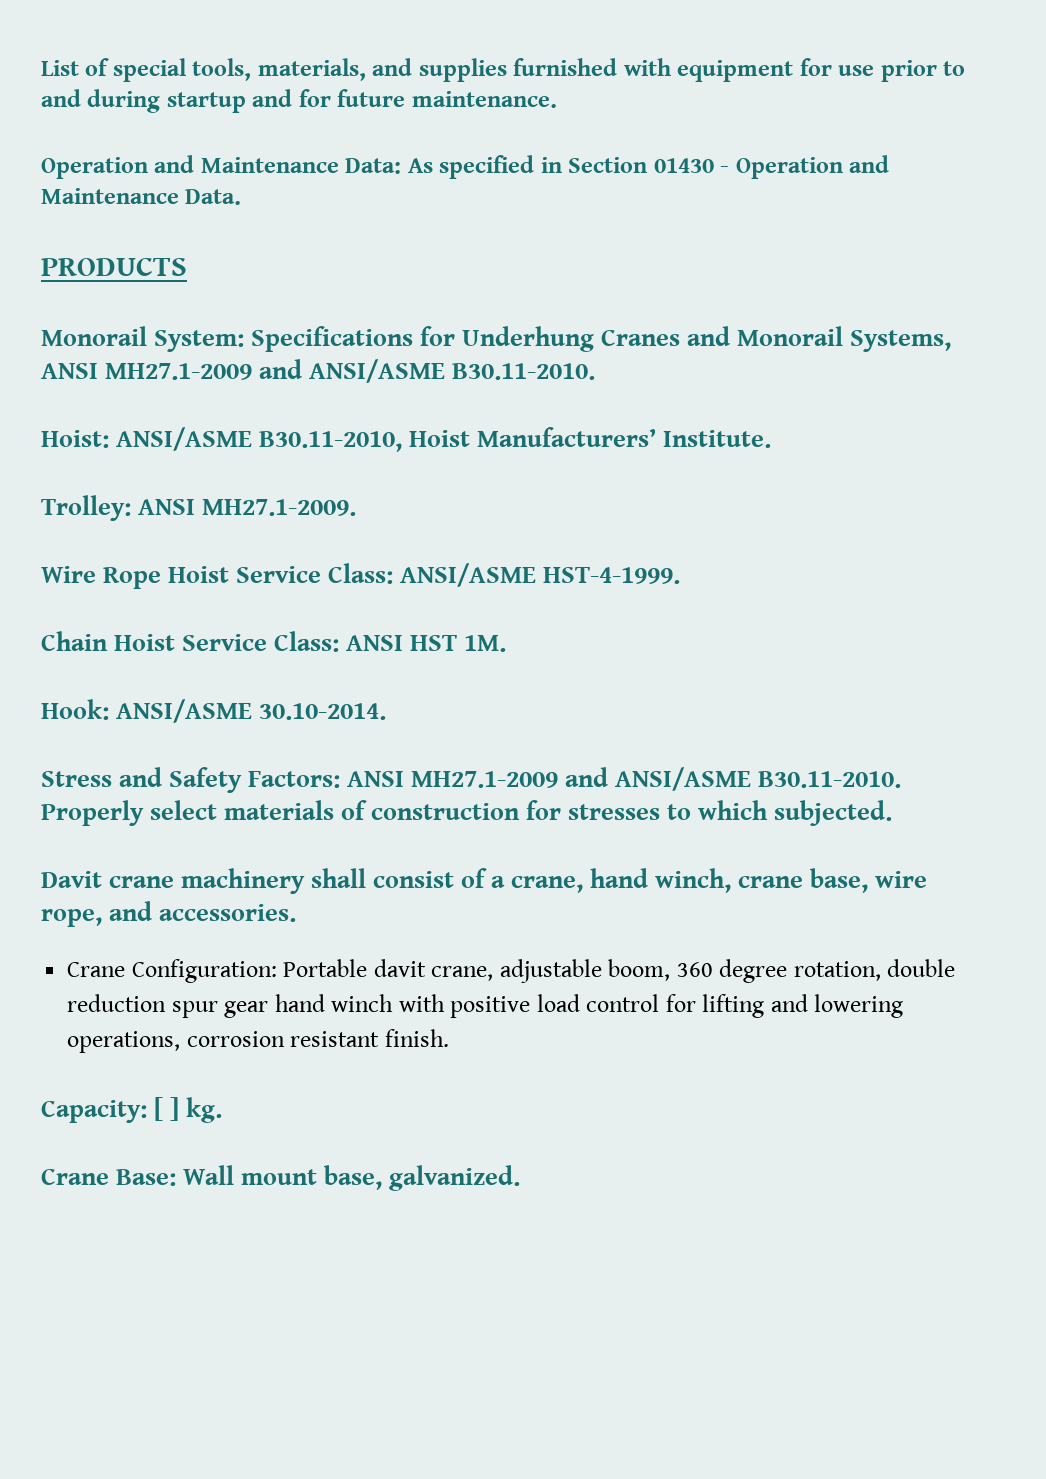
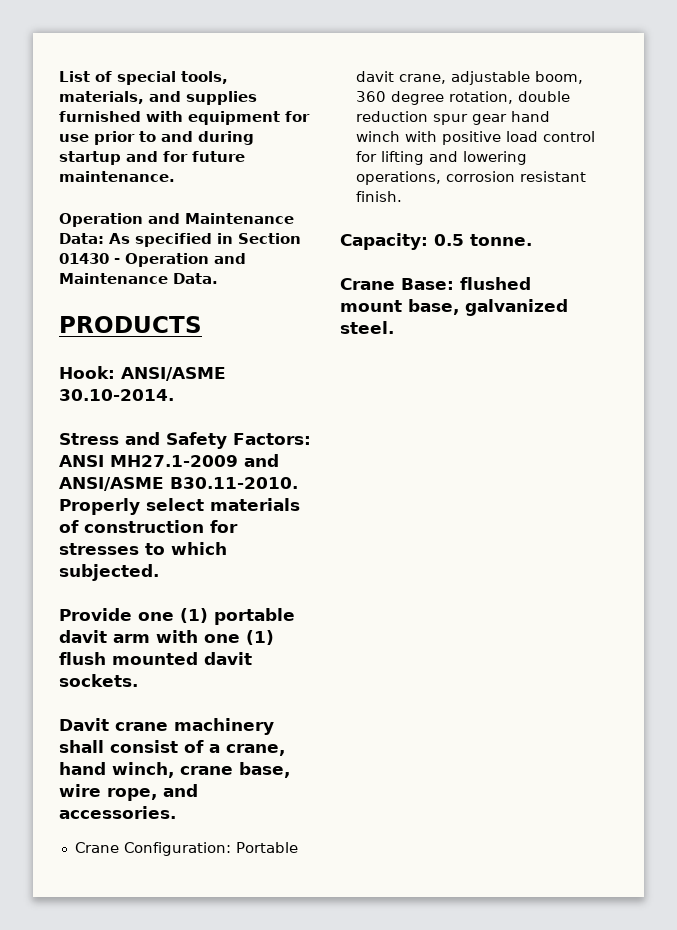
[41,326,952,352] [41,359,596,383] [41,427,772,452] [41,495,357,521] [41,563,681,589] [41,631,507,652] // Monorail System: Specifications for Underhung Cranes and Monorail Systems, ANSI MH27.1-2009 and ANSI/ASME B30.11-2010. // Hoist: ANSI/ASME B30.11-2010, Hoist Manufacturers’ Institute. // Trolley: ANSI MH27.1-2009. // Wire Rope Hoist Service Class: ANSI/ASME HST-4-1999. // Chain Hoist Service Class: ANSI HST 1M. -> (202, 324) none
(893, 813) none -> [59,608,295,625] [59,630,274,645] [59,652,252,665] [59,674,138,687] // Provide one (1) portable davit arm with one (1) flush mounted davit sockets.
[154,1097,223,1123] [ ] kg. -> [434,234,532,246] 0.5 tonne.
[183,1165,235,1185] Wall -> [460,277,531,290] flushed
[389,1165,521,1191] galvanized. -> [465,299,568,316] [340,321,394,334] galvanized steel.

